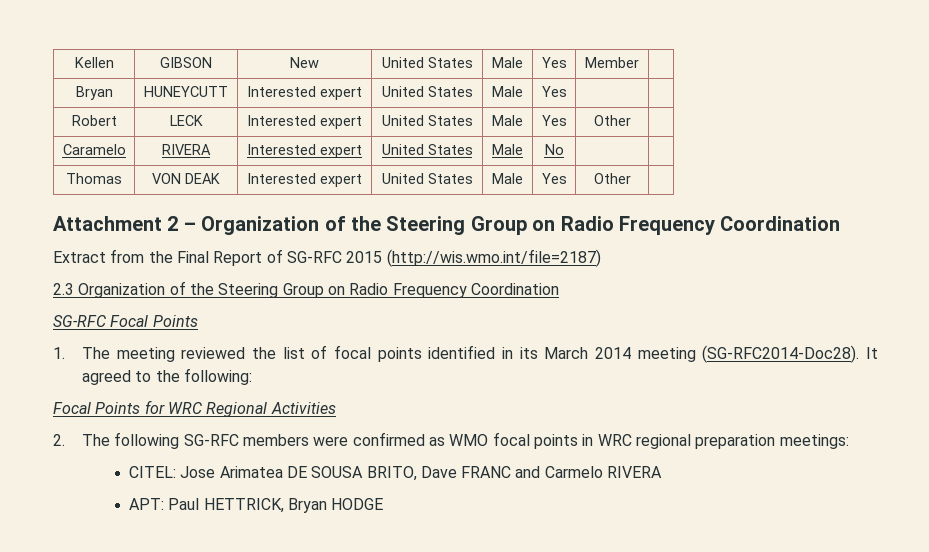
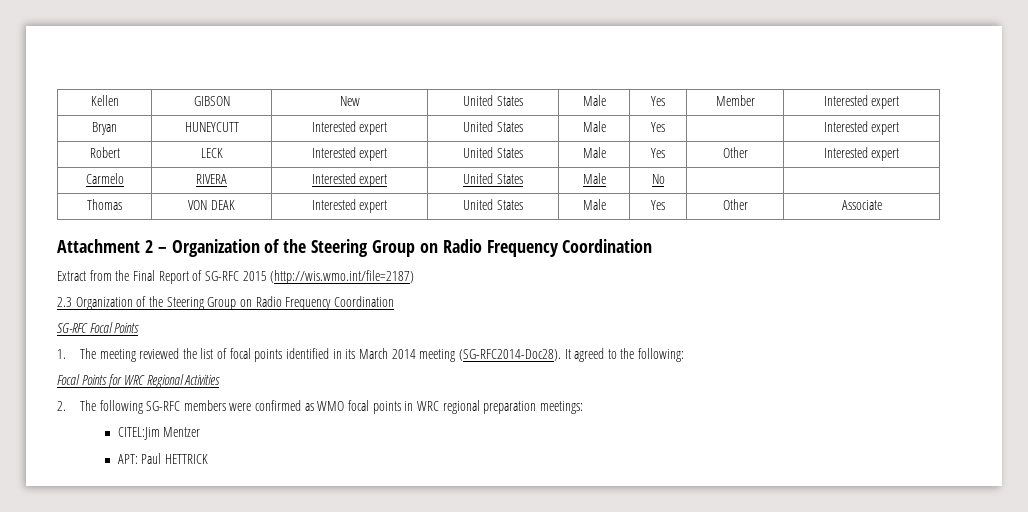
(639, 62) none -> [823,95,900,109] Interested expert
(567, 91) none -> [823,121,900,135] Interested expert
[62,144,126,155] // Caramelo -> [823,147,900,161] [85,173,124,184] Interested expert // Carmelo
(631, 178) none -> [841,200,882,210] Associate
[128,466,663,481] CITEL: Jose Arimatea DE SOUSA BRITO, Dave FRANC and Carmelo RIVERA -> [117,427,201,440] CITEL:Jim Mentzer
[203,498,384,513] HETTRICK, Bryan HODGE -> [164,454,208,464] HETTRICK

